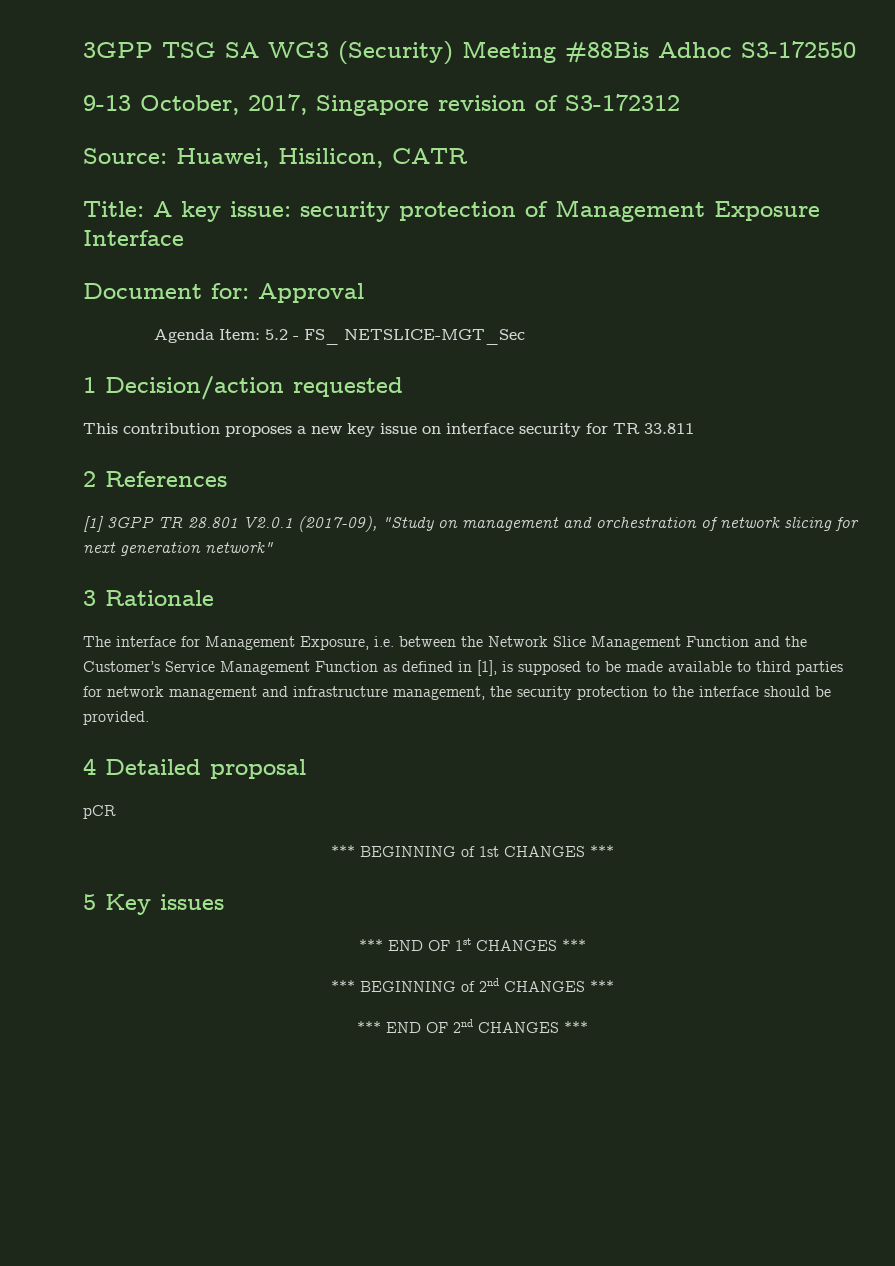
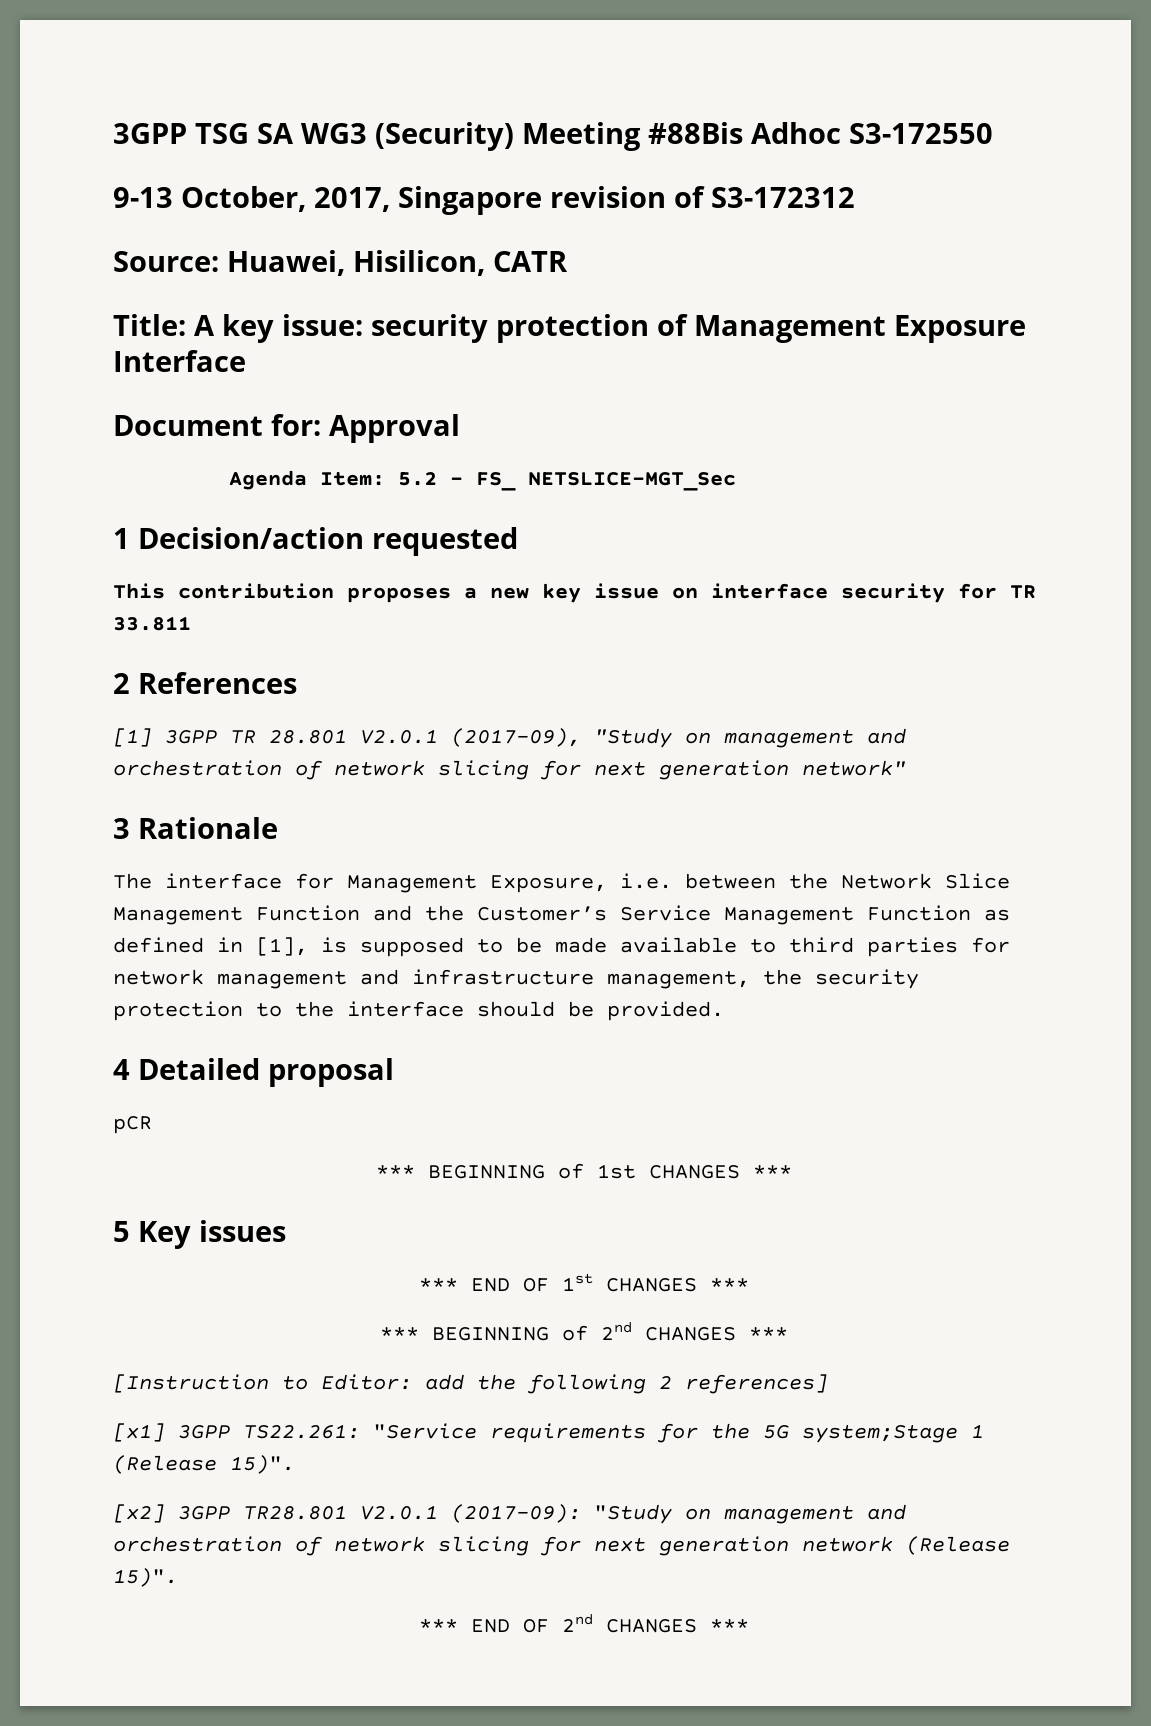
(614, 986) none -> [113,1374,828,1394] [113,1423,984,1443] [113,1455,295,1474] [113,1504,906,1524] [113,1536,1010,1556] [113,1568,178,1587] // [Instruction to Editor: add the following 2 references] // [x1] 3GPP TS22.261: "Service requirements for the 5G system;Stage 1 (Release 15)". // [x2] 3GPP TR28.801 V2.0.1 (2017-09): "Study on management and orchestration of network slicing for next generation network (Release 15)".

